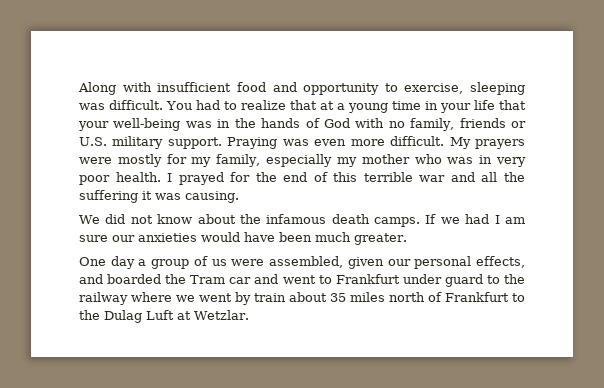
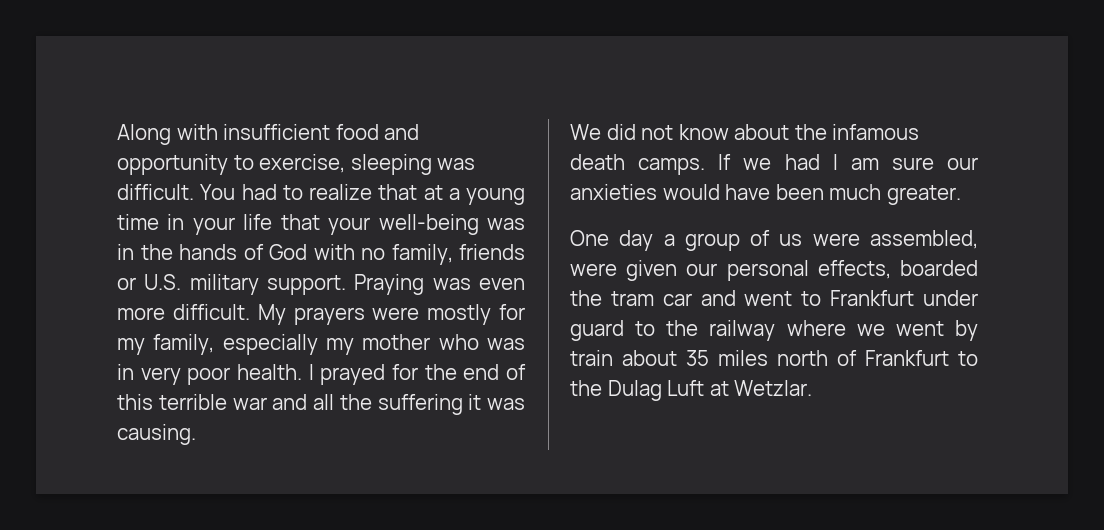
(344, 262) none -> [570,263,617,276] were
[79,274,103,284] and -> (891, 269) none
[190,275,226,284] Tram -> [610,291,654,306] tram

